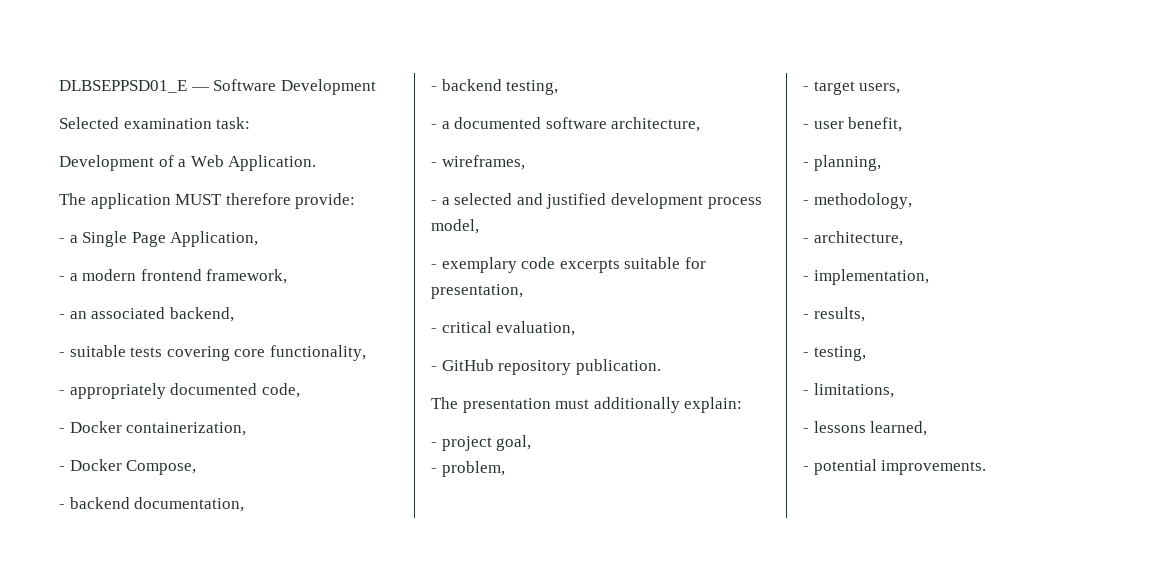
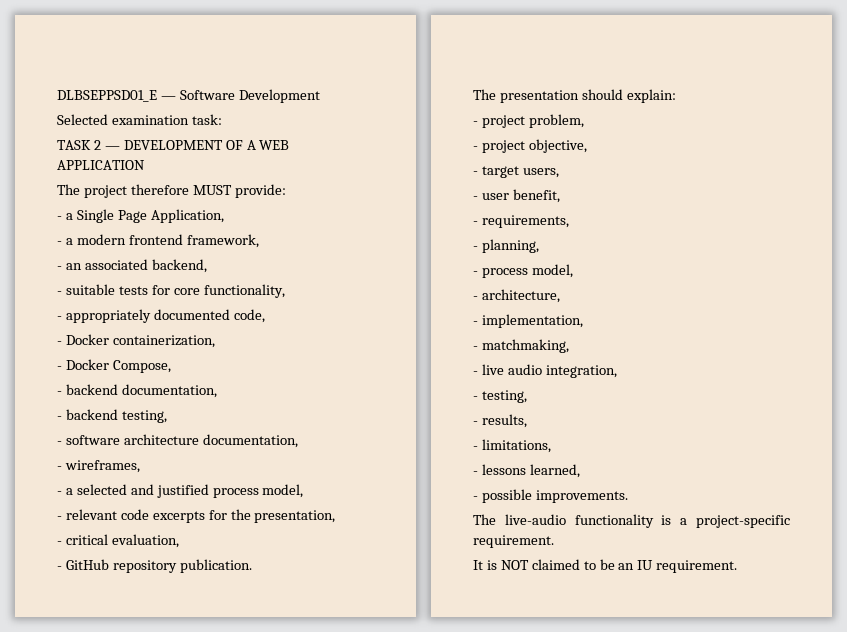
[59,155,317,171] [59,193,291,209] Development of a Web Application. // The application MUST therefore -> [57,140,290,150] [57,160,145,170] [57,184,232,198] TASK 2 — DEVELOPMENT OF A WEB APPLICATION // The project therefore MUST
[166,346,230,361] covering -> [151,285,170,295] for
[441,117,701,132] a documented software architecture, -> [65,434,298,448] software architecture documentation,
[610,193,762,209] [431,219,479,234] [431,257,517,273] development process model, // - exemplary -> [212,484,304,498] [57,509,117,520] process model, // - relevant
[624,257,706,269] suitable for -> [208,509,251,520] for the
[555,397,680,413] must additionally -> [581,89,623,100] should
[496,435,532,451] [431,461,505,477] goal, // - problem, -> [528,114,584,128] [473,139,587,153] problem, // - project objective,
(903, 124) none -> [473,215,569,228] // - requirements,
[813,193,912,209] methodology, -> [481,264,573,278] process model,
[813,307,865,322] results, -> [481,339,569,353] [473,364,617,378] matchmaking, // - live audio integration,
(866, 353) none -> [473,414,527,428] // - results,
[813,459,877,475] potential -> [481,489,532,503] possible
(987, 467) none -> [473,514,790,528] [473,535,554,548] [473,559,738,573] // The live-audio functionality is a project-specific requirement. // It is NOT claimed to be an IU requirement.

